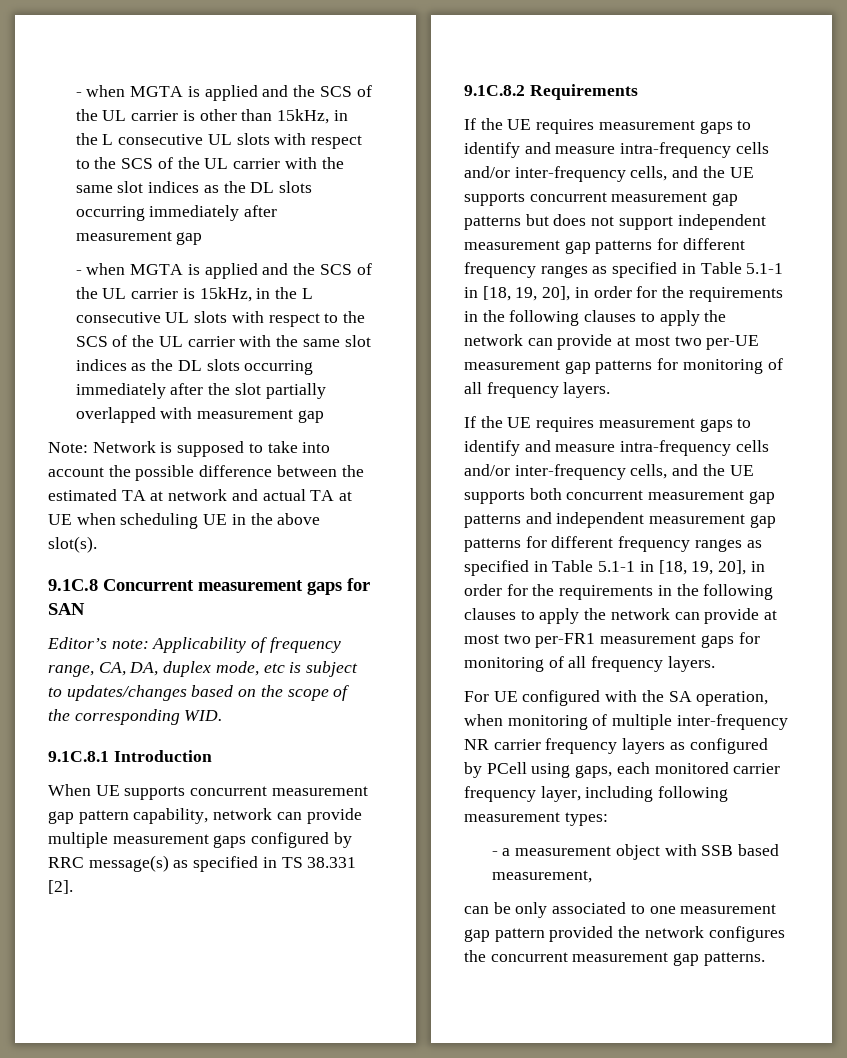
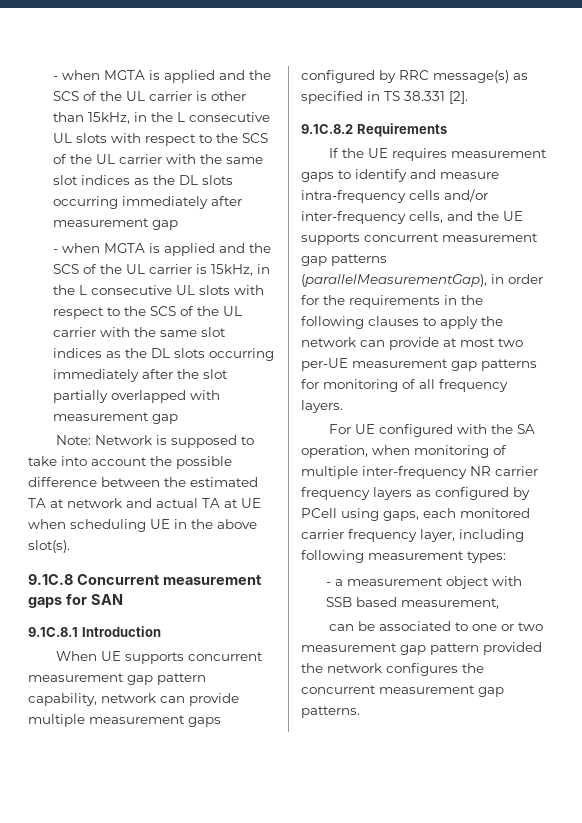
[47,637,341,653] [48,661,359,677] [48,685,350,701] [48,709,223,725] // Editor’s note: Applicability of frequency range, CA, DA, duplex mode, etc is subject to updates/changes based on the scope of the corresponding WID. -> (123, 599) none
[525,214,766,230] [464,238,745,254] [464,262,784,278] [464,286,571,301] but does not support independent measurement gap patterns for different frequency ranges as specified in Table 5.1-1 in [18, 19, 20], -> [301,274,487,287] (parallelMeasurementGap),
[464,416,752,432] [464,440,769,456] [464,464,754,480] [464,488,775,504] [464,512,776,528] [464,536,762,552] [464,560,765,576] [464,584,774,600] [464,608,778,624] [464,632,760,648] [464,656,715,672] // If the UE requires measurement gaps to identify and measure intra-frequency cells and/or inter-frequency cells, and the UE supports both concurrent measurement gap patterns and independent measurement gap patterns for different frequency ranges as specified in Table 5.1-1 in [18, 19, 20], in order for the requirements in the following clauses to apply the network can provide at most two per-FR1 measurement gaps for monitoring of all frequency layers. -> (343, 406) none
[515,902,548,918] only -> (375, 626) none
(676, 910) none -> [500,622,543,631] or two

